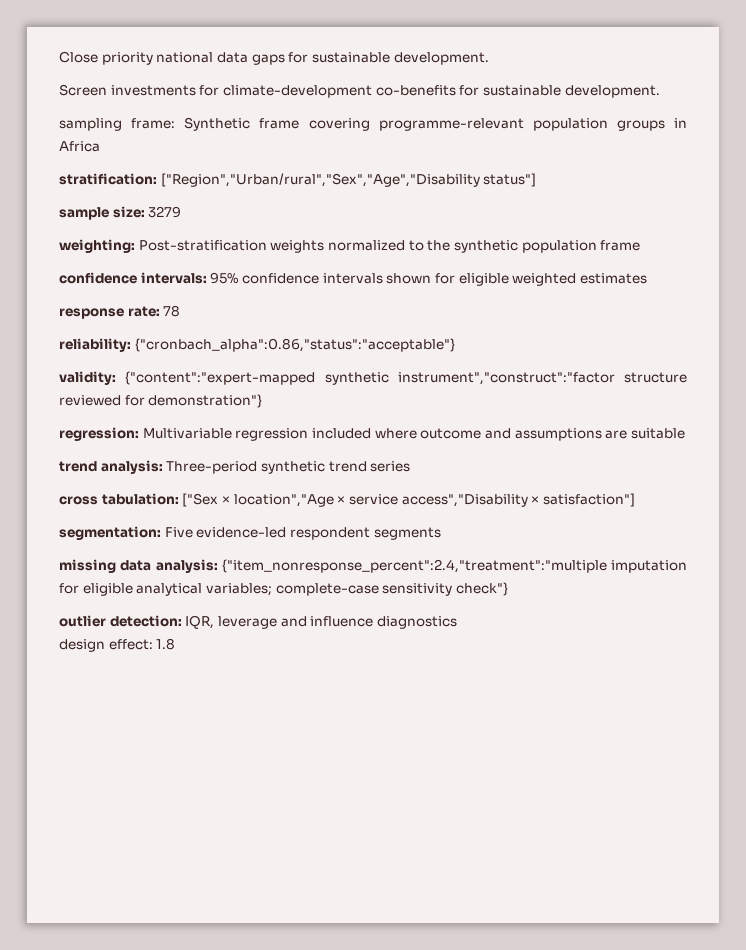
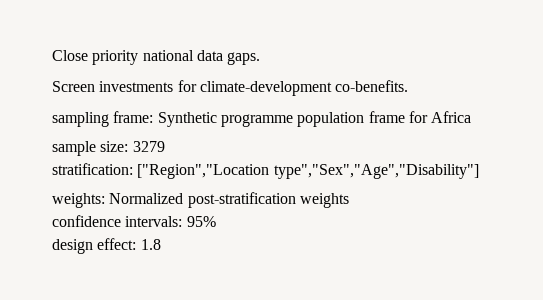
[251,52,489,65] gaps for sustainable development. -> [227,52,261,65] gaps.
[375,85,660,98] co-benefits for sustainable development. -> [335,80,409,92] co-benefits.
[259,118,687,131] [59,141,100,152] [59,173,537,187] [59,206,182,220] [59,239,641,253] [59,272,647,286] [59,305,181,319] [59,338,455,352] [59,371,687,385] [59,394,263,408] [59,427,685,441] [59,460,411,474] [59,493,635,507] [59,526,441,540] [59,559,688,573] [59,582,508,596] [59,615,457,629] frame covering programme-relevant population groups in Africa // stratification: ["Region","Urban/rural","Sex","Age","Disability status"] // sample size: 3279 // weighting: Post-stratification weights normalized to the synthetic population frame // confidence intervals: 95% confidence intervals shown for eligible weighted estimates // response rate: 78 // reliability: {"cronbach_alpha":0.86,"status":"acceptable"} // validity: {"content":"expert-mapped synthetic instrument","construct":"factor structure reviewed for demonstration"} // regression: Multivariable regression included where outcome and assumptions are suitable // trend analysis: Three-period synthetic trend series // cross tabulation: ["Sex × location","Age × service access","Disability × satisfaction"] // segmentation: Five evidence-led respondent segments // missing data analysis: {"item_nonresponse_percent":2.4,"treatment":"multiple imputation for eligible analytical variables; complete-case sensitivity check"} // outlier detection: IQR, leverage and influence diagnostics -> [220,111,472,127] [52,141,165,156] [52,163,479,179] [52,192,349,208] [52,215,216,227] programme population frame for Africa // sample size: 3279 // stratification: ["Region","Location type","Sex","Age","Disability"] // weights: Normalized post-stratification weights // confidence intervals: 95%

